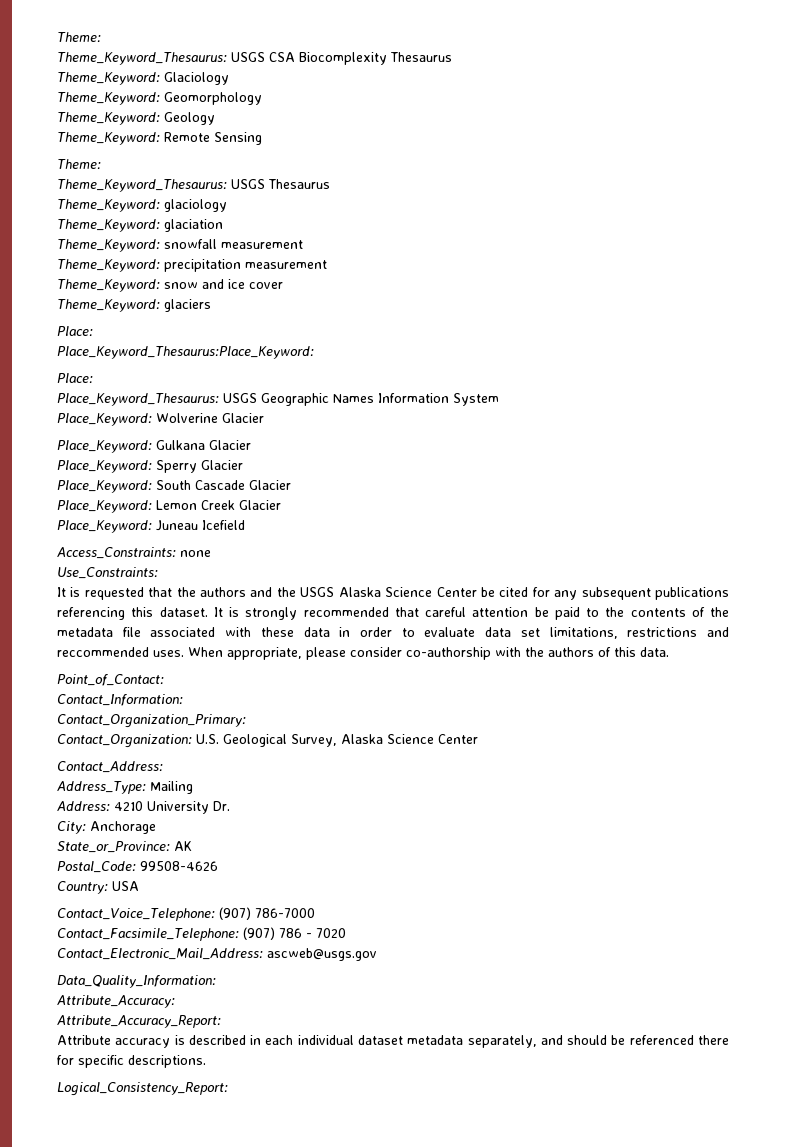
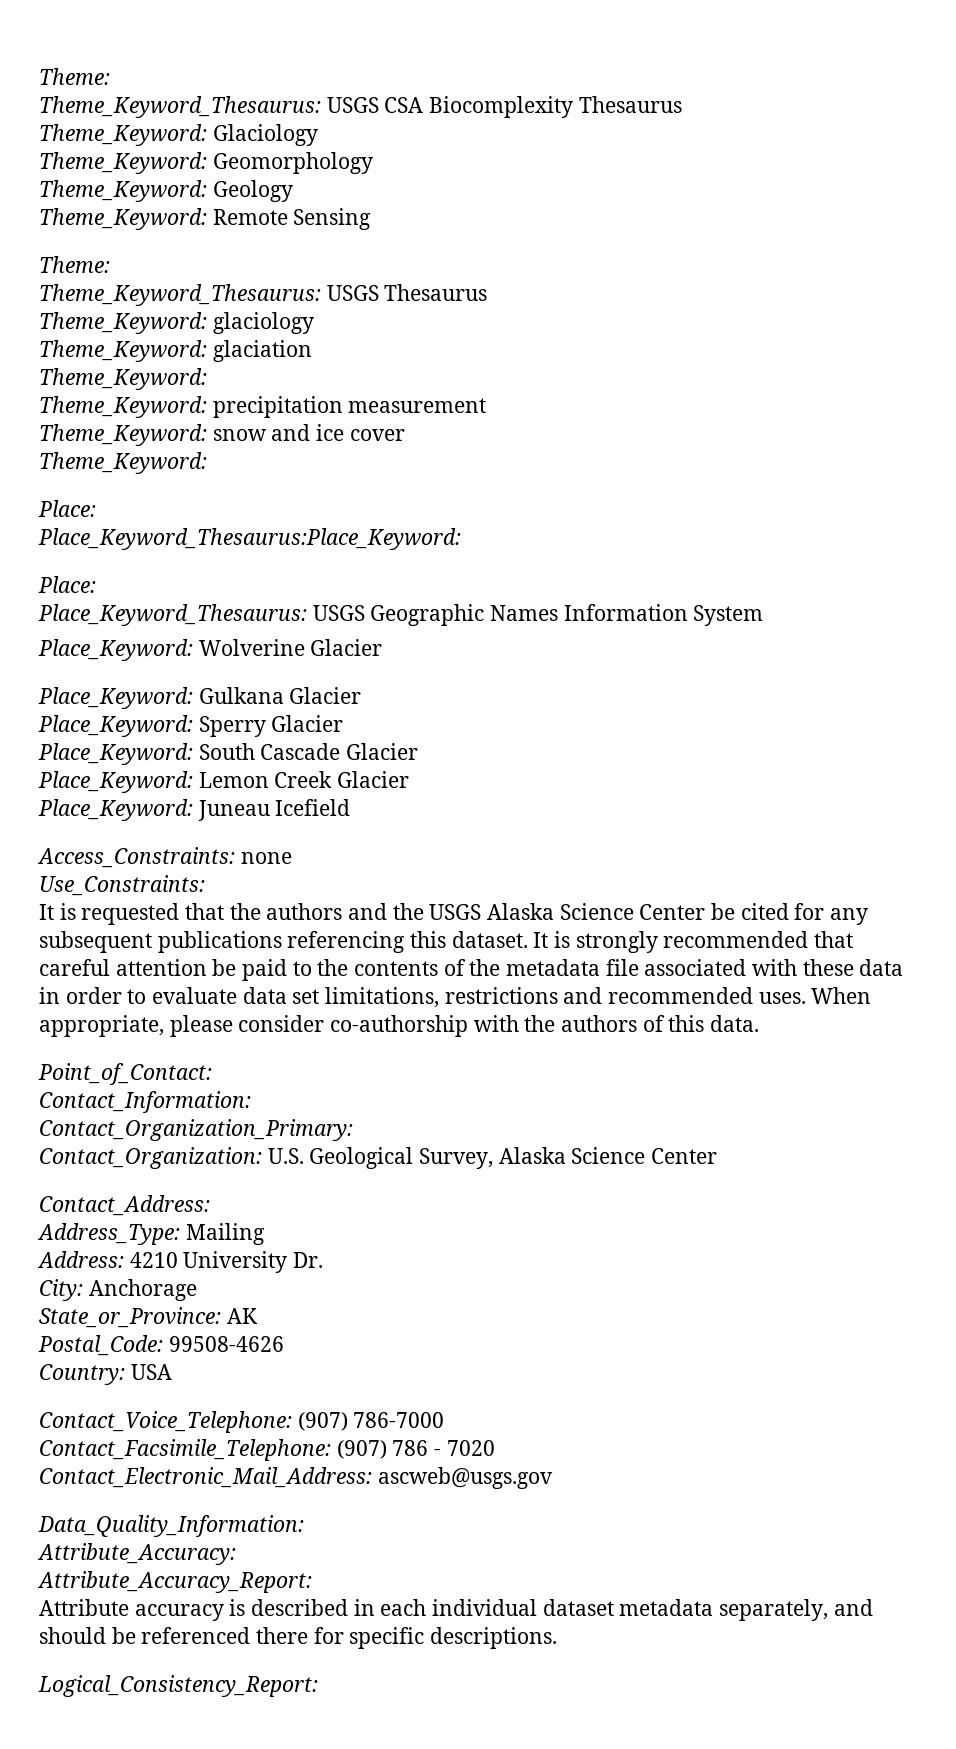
[164,239,303,249] snowfall measurement -> (207, 379) none
[164,299,211,312] glaciers -> (207, 463) none
[57,647,149,657] reccommended -> [608,987,754,1004] recommended

